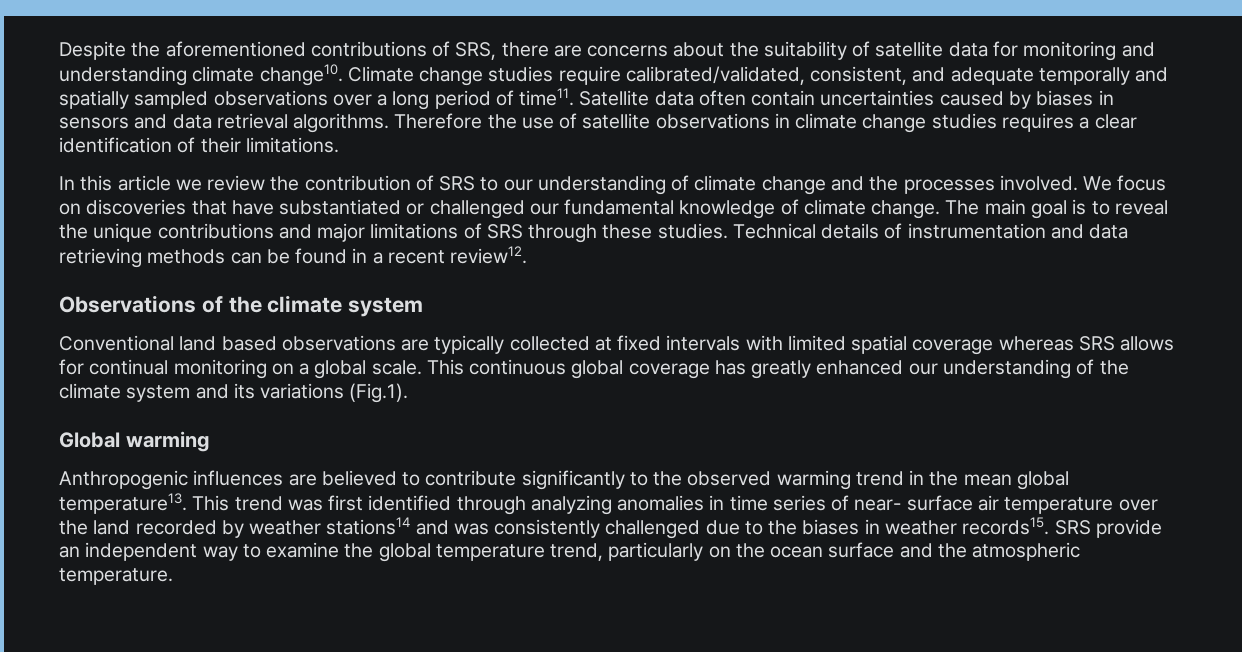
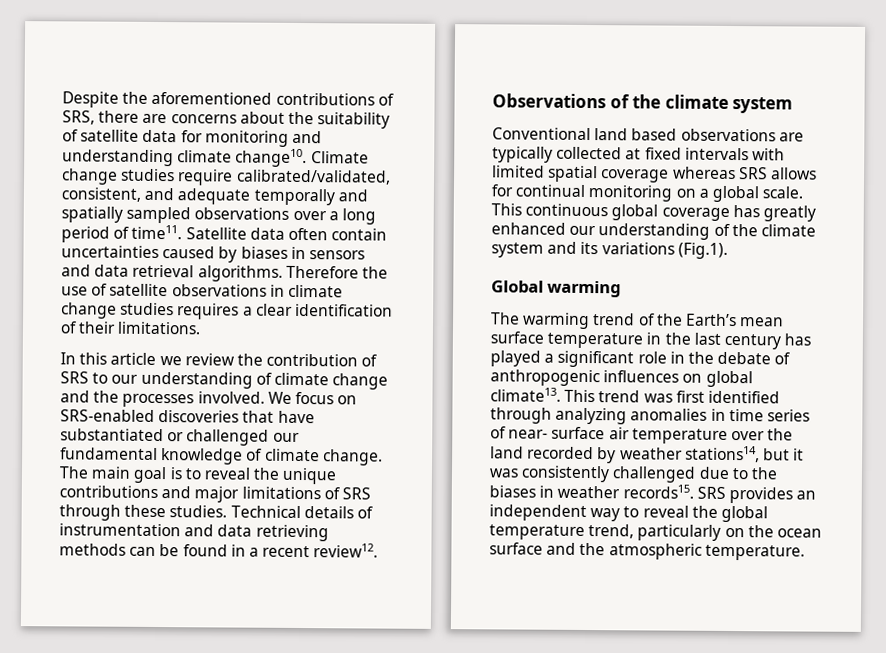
(81, 209) none -> [60,409,155,422] SRS-enabled
[59,470,1069,490] [59,493,187,514] Anthropogenic influences are believed to contribute significantly to the observed warming trend in the mean global temperature13. -> [491,312,785,330] [490,331,812,350] [490,350,791,368] [490,369,753,388] [490,387,561,402] The warming trend of the Earth’s mean surface temperature in the last century has played a significant role in the debate of anthropogenic influences on global climate13.
[326,517,449,535] stations14 and -> [684,445,805,463] stations14, but it
[1095,519,1162,538] provide -> [728,486,793,504] provides
[266,542,340,558] examine -> [642,505,689,518] reveal

